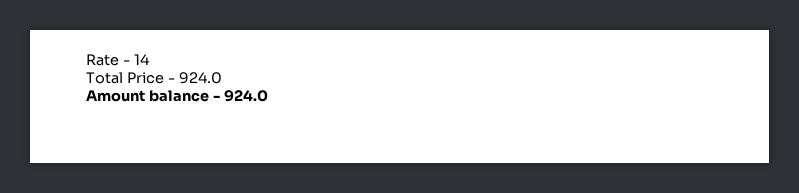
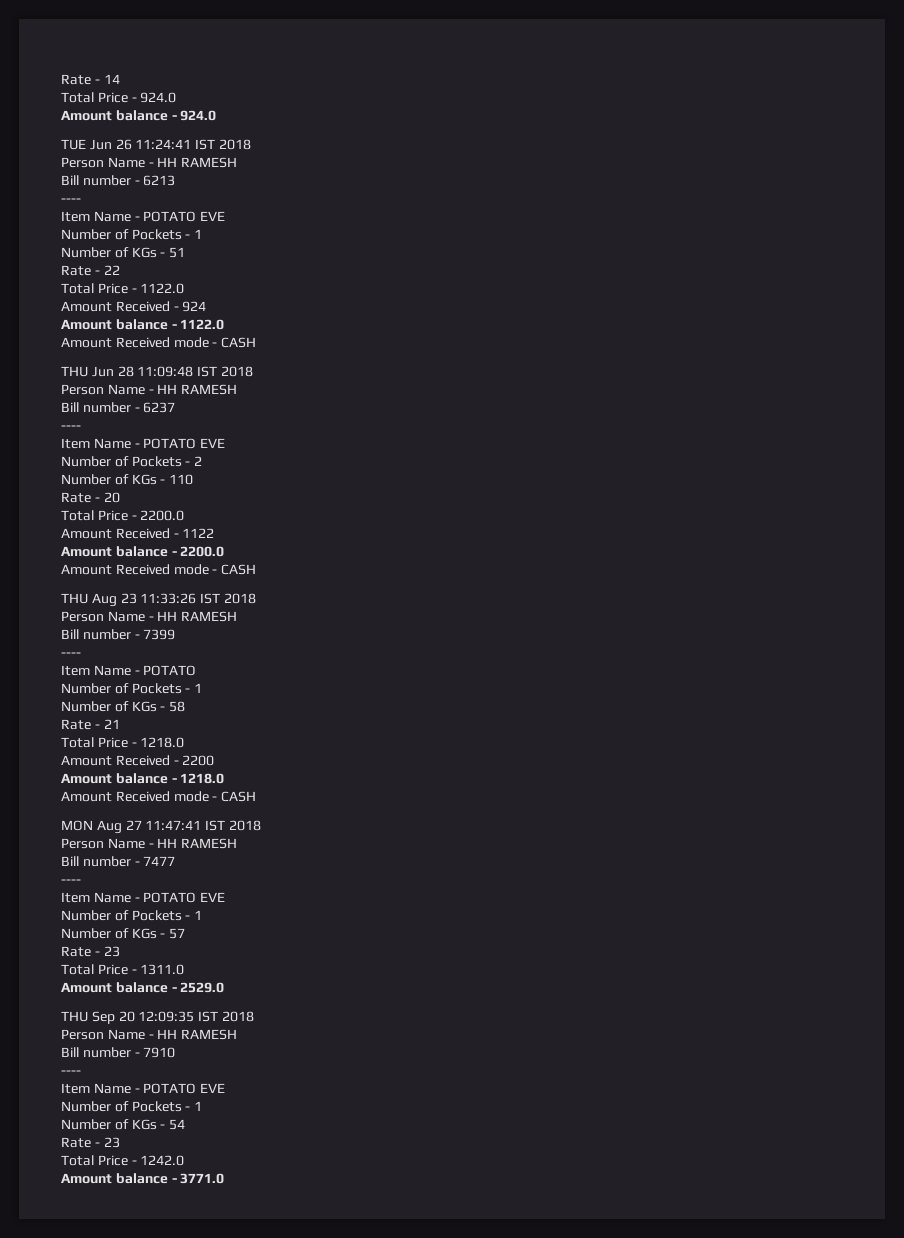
(268, 96) none -> [61,139,251,150] [61,157,238,168] [61,175,176,186] [61,198,81,203] [61,211,226,222] [61,229,203,240] [61,247,186,258] [61,265,120,276] [61,283,185,294] [61,301,207,312] [61,319,225,330] [61,337,257,348] [61,366,253,377] [61,384,238,395] [61,402,176,413] [61,425,81,430] [61,438,226,449] [61,456,203,467] [61,474,194,485] [61,492,120,503] [61,510,185,521] [61,528,215,539] [61,546,225,557] [61,564,257,575] [61,593,256,607] [61,611,238,622] [61,629,176,640] [61,652,81,657] [61,665,197,676] [61,683,203,694] [61,701,186,712] [61,719,120,730] [61,737,185,748] [61,755,215,766] [61,773,225,784] [61,791,257,802] [61,820,261,834] [61,838,238,849] [61,856,176,867] [61,879,81,884] [61,892,226,903] [61,910,203,921] [61,928,186,939] [61,946,120,957] [61,964,185,975] [61,982,225,993] [61,1011,254,1024] [61,1029,238,1040] [61,1047,176,1058] [61,1070,81,1075] [61,1083,226,1094] [61,1101,203,1112] [61,1119,186,1130] [61,1137,120,1148] [61,1155,185,1166] [61,1173,225,1184] // TUE Jun 26 11:24:41 IST 2018 // Person Name - HH RAMESH // Bill number - 6213 // ---- // Item Name - POTATO EVE // Number of Pockets - 1 // Number of KGs - 51 // Rate - 22 // Total Price - 1122.0 // Amount Received - 924 // Amount balance - 1122.0 // Amount Received mode - CASH // THU Jun 28 11:09:48 IST 2018 // Person Name - HH RAMESH // Bill number - 6237 // ---- // Item Name - POTATO EVE // Number of Pockets - 2 // Number of KGs - 110 // Rate - 20 // Total Price - 2200.0 // Amount Received - 1122 // Amount balance - 2200.0 // Amount Received mode - CASH // THU Aug 23 11:33:26 IST 2018 // Person Name - HH RAMESH // Bill number - 7399 // ---- // Item Name - POTATO // Number of Pockets - 1 // Number of KGs - 58 // Rate - 21 // Total Price - 1218.0 // Amount Received - 2200 // Amount balance - 1218.0 // Amount Received mode - CASH // MON Aug 27 11:47:41 IST 2018 // Person Name - HH RAMESH // Bill number - 7477 // ---- // Item Name - POTATO EVE // Number of Pockets - 1 // Number of KGs - 57 // Rate - 23 // Total Price - 1311.0 // Amount balance - 2529.0 // THU Sep 20 12:09:35 IST 2018 // Person Name - HH RAMESH // Bill number - 7910 // ---- // Item Name - POTATO EVE // Number of Pockets - 1 // Number of KGs - 54 // Rate - 23 // Total Price - 1242.0 // Amount balance - 3771.0

